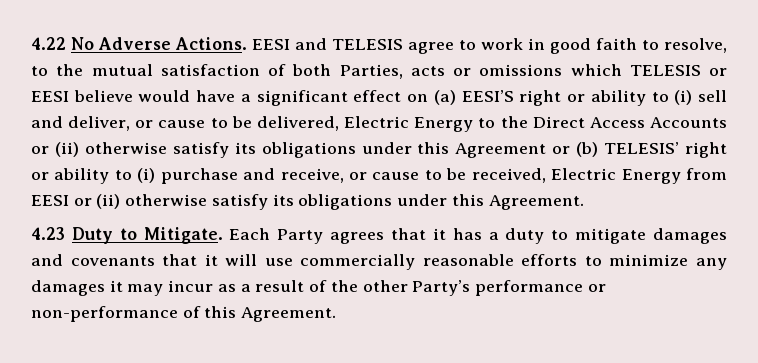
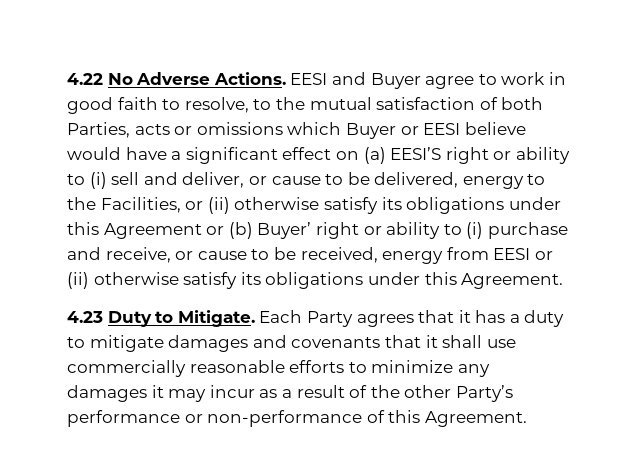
[332,39,403,50] TELESIS -> [370,73,421,89] Buyer
[629,65,701,76] TELESIS -> [345,123,396,139] Buyer
[344,116,727,132] Electric Energy to the Direct Access Accounts -> [462,174,546,189] [67,197,181,213] energy to the Facilities,
[604,142,680,154] TELESIS’ -> [257,222,312,239] Buyer’
[551,168,681,184] Electric Energy -> [382,251,444,264] energy
[225,254,258,266] will -> [442,335,483,348] shall

